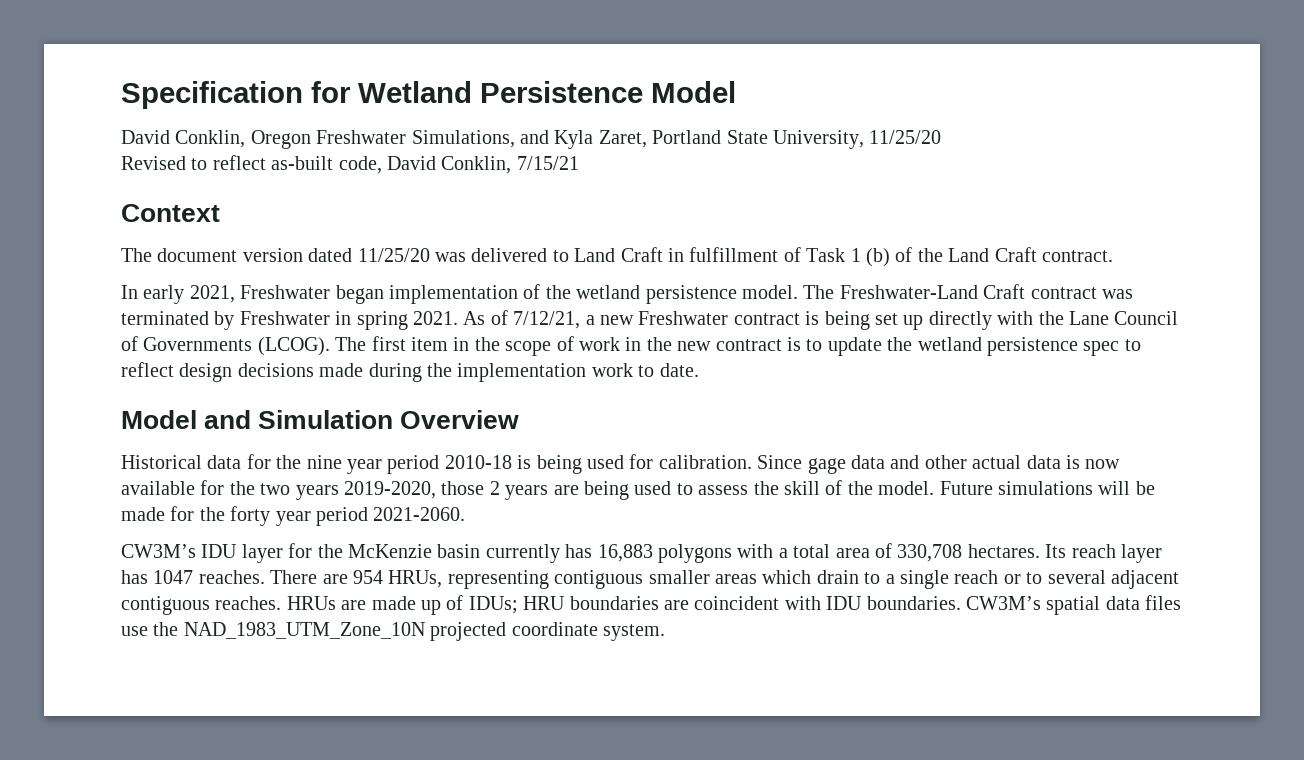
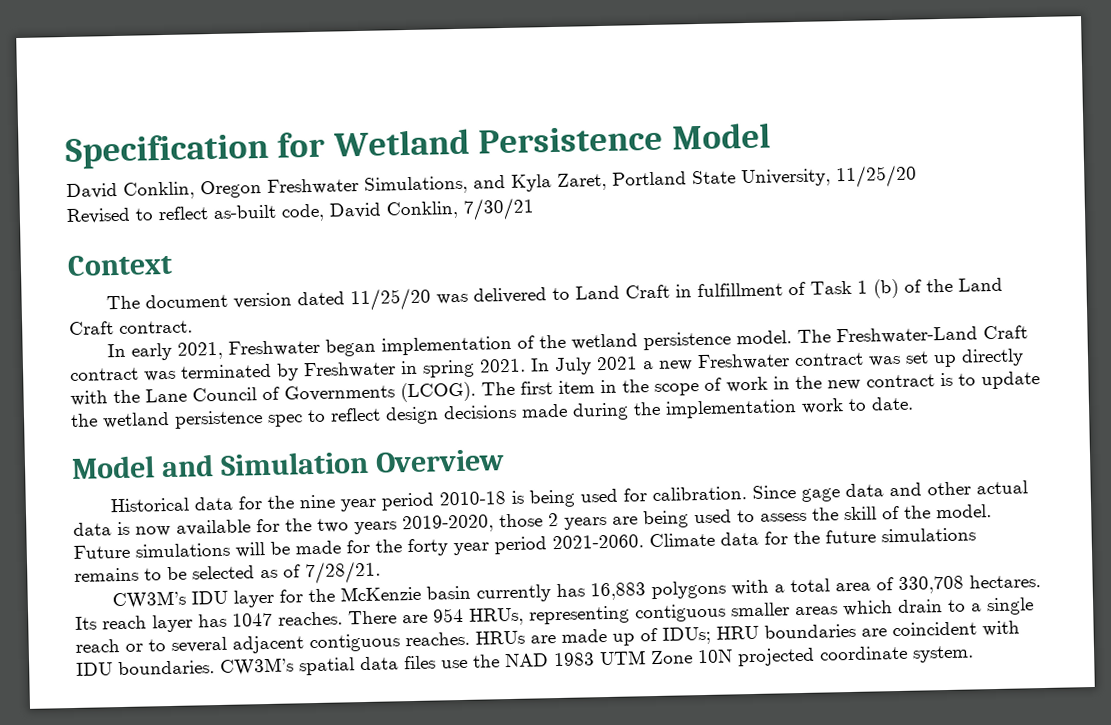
[516,156,579,170] 7/15/21 -> [463,197,535,221] 7/30/21
[463,310,581,329] As of 7/12/21, -> [530,356,638,376] In July 2021
[805,311,870,330] is being -> [868,355,901,367] was
(466, 514) none -> [649,527,976,548] [74,560,381,585] Climate data for the future simulations remains to be selected as of 7/28/21.
[183,622,425,639] NAD_1983_UTM_Zone_10N -> [504,649,733,668] NAD 1983 UTM Zone 10N

